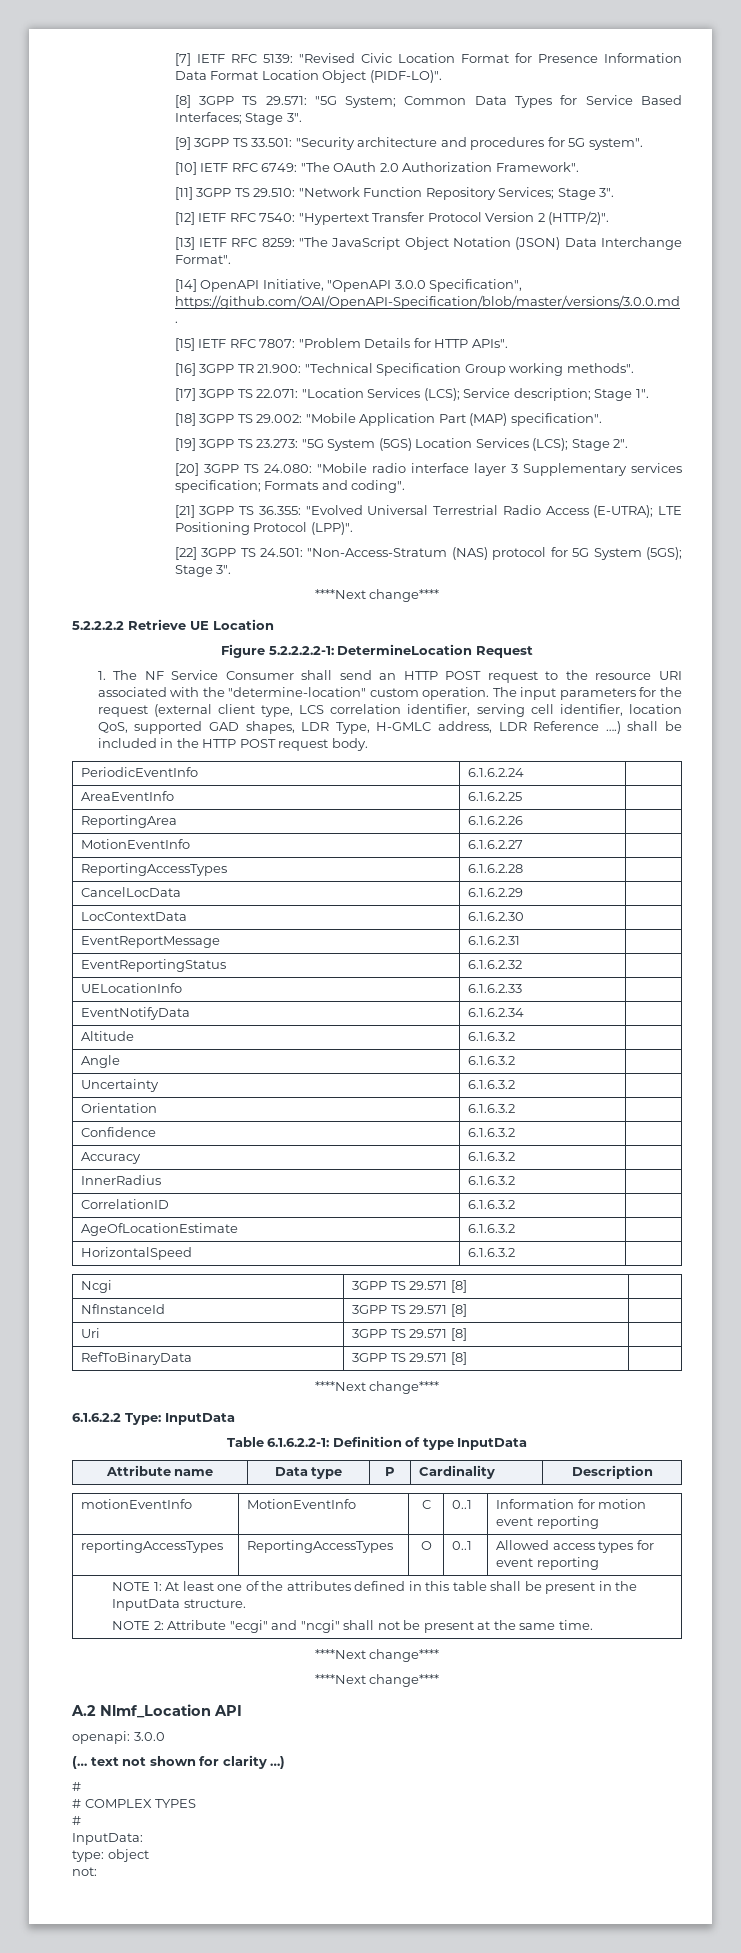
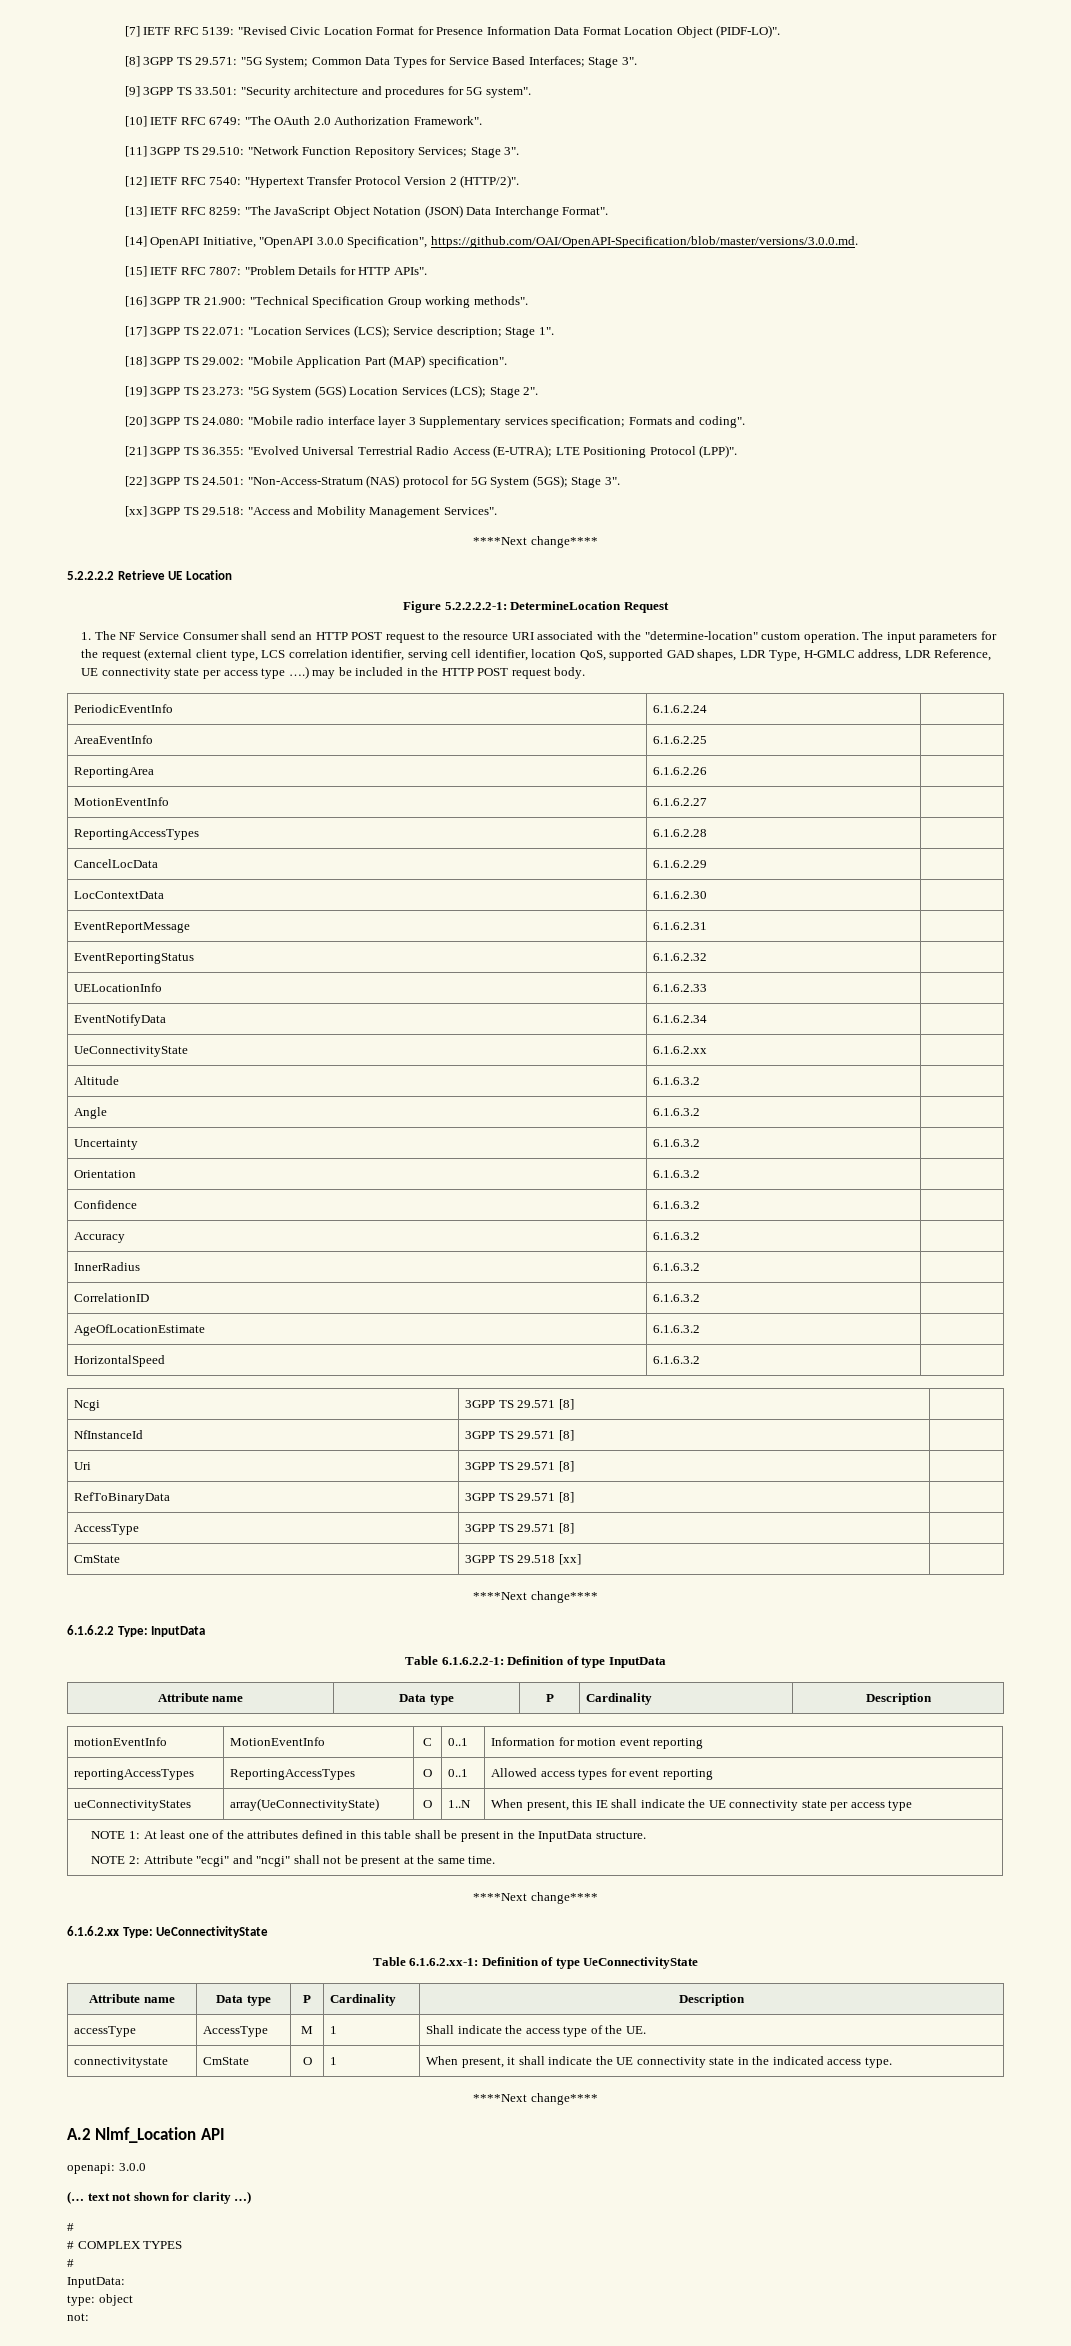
(232, 569) none -> [124,506,497,518] // [xx] 3GPP TS 29.518: "Access and Mobility Management Services".
[533,721,659,734] Reference ….) shall -> [934,649,992,661] [81,666,336,679] Reference, UE connectivity state per access type ….) may
(525, 1012) none -> [74,1046,189,1057] [653,1046,708,1054] // UeConnectivityState | 6.1.6.2.xx |
(467, 1358) none -> [74,1524,140,1535] [465,1523,574,1534] [74,1555,121,1563] [465,1554,581,1565] // AccessType | 3GPP TS 29.571 [8] | // CmState | 3GPP TS 29.518 [xx] |
(599, 1563) none -> [74,1800,192,1811] [230,1798,380,1811] [423,1800,432,1808] [448,1800,472,1808] [491,1799,913,1811] // ueConnectivityStates | array(UeConnectivityState) | O | 1..N | When present, this IE shall indicate the UE connectivity state per access type
(440, 1655) none -> [67,1926,269,1938] [372,1957,699,1969] [89,1994,175,2003] [216,1995,271,2006] [303,1995,311,2003] [330,1994,397,2006] [679,1994,745,2006] [74,2026,137,2037] [203,2026,269,2037] [301,2026,313,2034] [330,2026,338,2034] [426,2025,646,2037] [74,2057,169,2068] [203,2057,250,2065] [302,2057,312,2065] [330,2057,338,2065] [426,2056,892,2068] // 6.1.6.2.xx Type: UeConnectivityState // Table 6.1.6.2.xx-1: Definition of type UeConnectivityState // Attribute name | Data type | P | Cardinality | Description // accessType | AccessType | M | 1 | Shall indicate the access type of the UE. // connectivitystate | CmState | O | 1 | When present, it shall indicate the UE connectivity state in the indicated access type.

